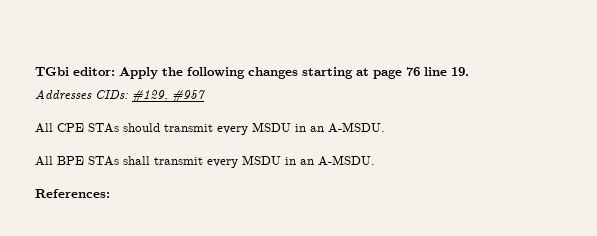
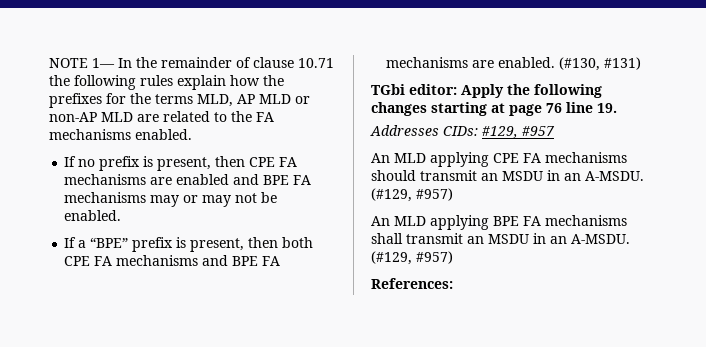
(35, 71) none -> [49,57,334,68] [49,75,284,90] [49,93,310,108] [49,111,274,122] [49,129,192,140] [64,156,298,171] [64,174,312,185] [64,192,278,207] [64,210,122,221] [64,237,314,252] [64,255,281,266] [386,57,642,71] NOTE 1— In the remainder of clause 10.71 the following rules explain how the prefixes for the terms MLD, AP MLD or non-AP MLD are related to the FA mechanisms enabled. // If no prefix is present, then CPE FA mechanisms are enabled and BPE FA mechanisms may or may not be enabled. // If a “BPE” prefix is present, then both CPE FA mechanisms and BPE FA mechanisms are enabled. (#130, #131) //
[35,123,119,133] All CPE STAs -> [371,152,627,167] An MLD applying CPE FA mechanisms
[217,122,385,135] [35,156,119,166] every MSDU in an A-MSDU. // All BPE STAs -> [481,170,644,181] [371,188,453,202] [371,215,627,230] an MSDU in an A-MSDU. (#129, #957) // An MLD applying BPE FA mechanisms
[207,155,375,168] every MSDU in an A-MSDU. -> [467,233,630,244] [371,251,453,265] an MSDU in an A-MSDU. (#129, #957)

